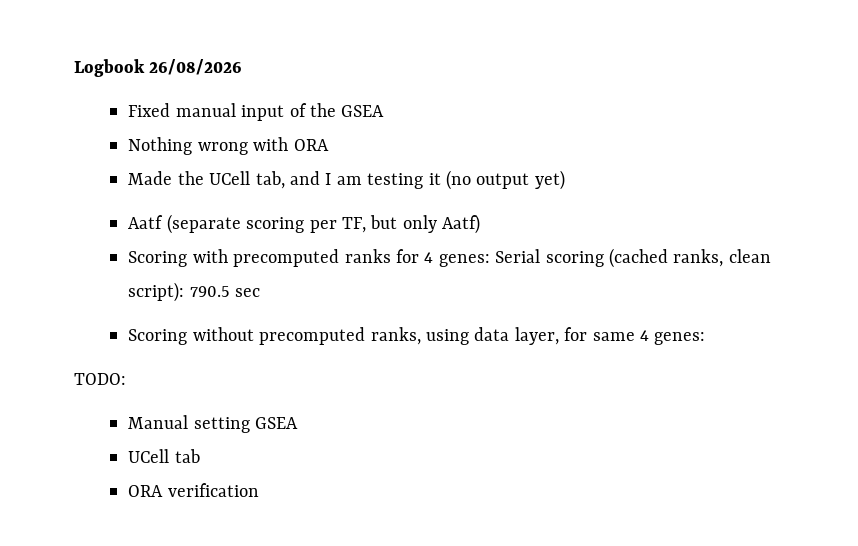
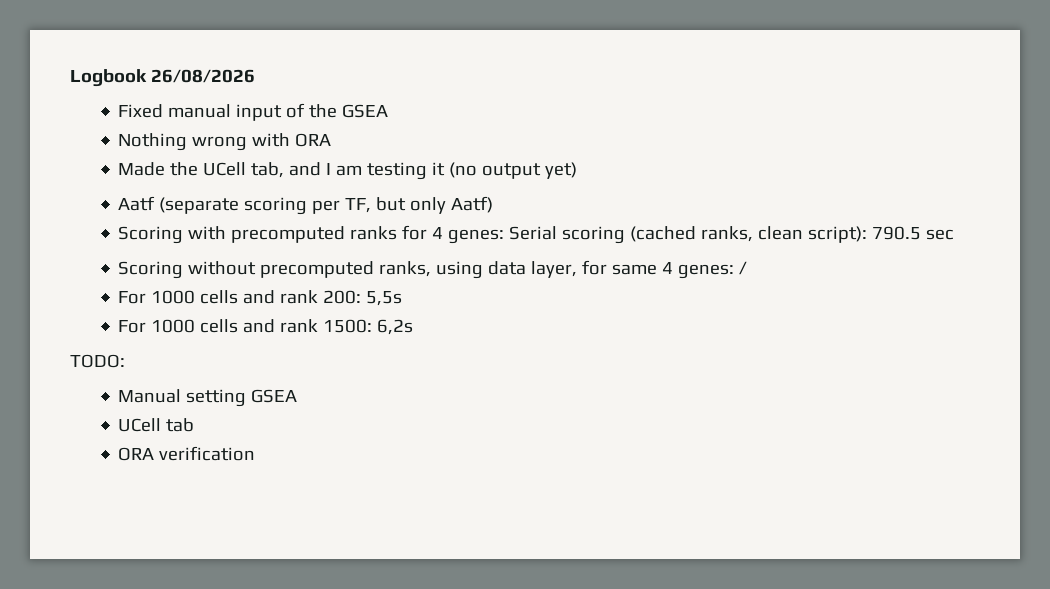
(706, 338) none -> [739,261,748,275] [118,290,403,306] [118,319,414,335] / // For 1000 cells and rank 200: 5,5s // For 1000 cells and rank 1500: 6,2s

